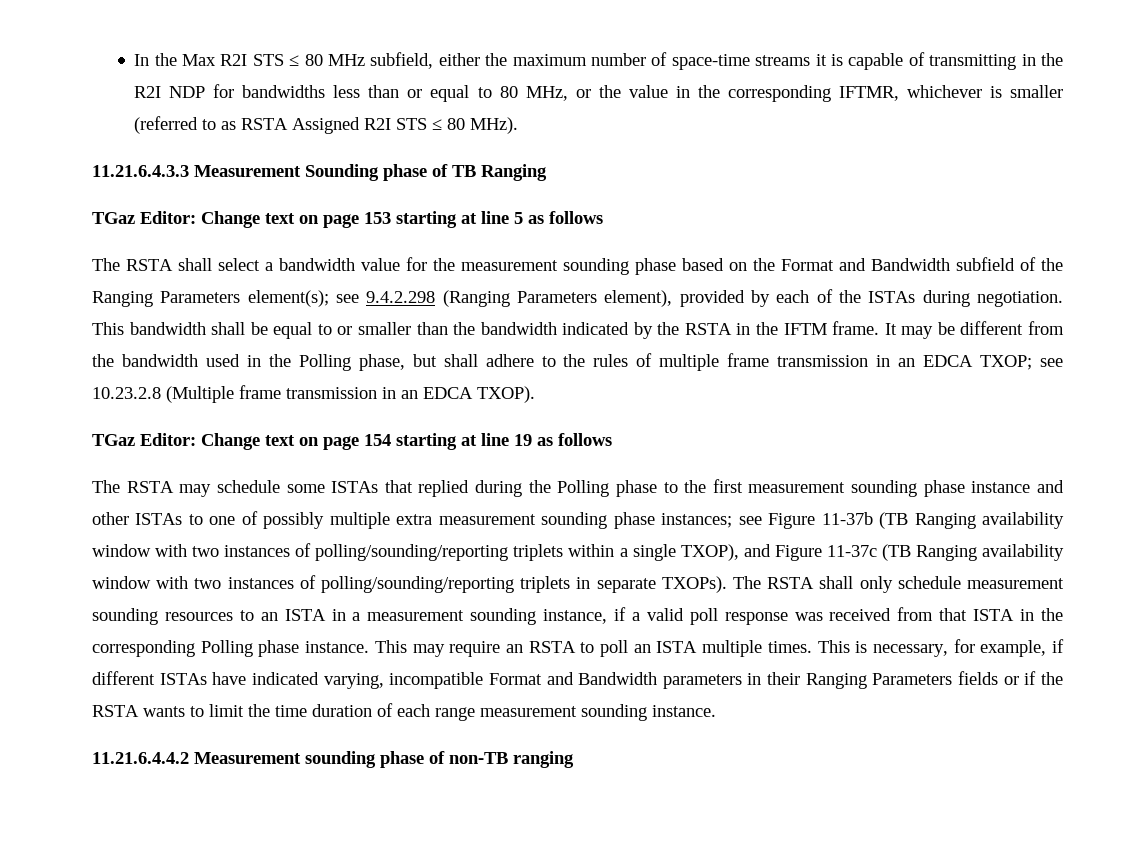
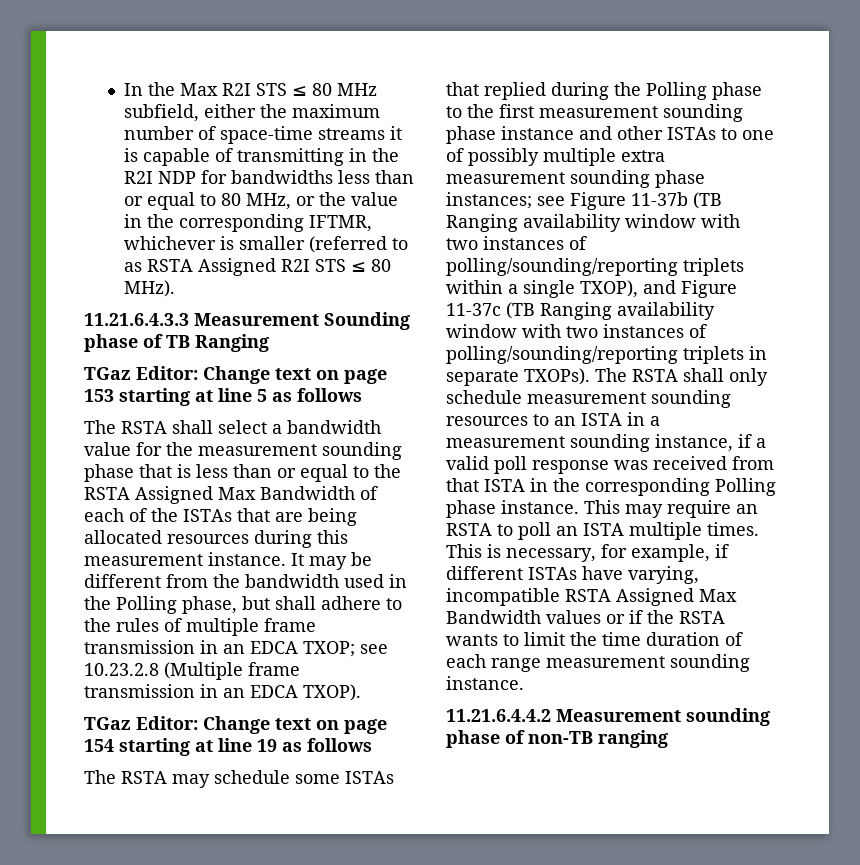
[682,257,1063,271] [92,289,1064,307] [92,321,880,339] based on the Format and Bandwidth subfield of the Ranging Parameters element(s); see 9.4.2.298 (Ranging Parameters element), provided by each of the ISTAs during negotiation. This bandwidth shall be equal to or smaller than the bandwidth indicated by the RSTA in the IFTM frame. -> [139,464,401,482] [84,486,378,504] [84,508,357,526] [84,530,348,548] [84,552,286,566] that is less than or equal to the RSTA Assigned Max Bandwidth of each of the ISTAs that are being allocated resources during this measurement instance.
[251,672,319,685] indicated -> (623, 573) none
[488,671,999,689] Format and Bandwidth parameters in their Ranging Parameters fields -> [565,588,737,606] [446,610,601,624] RSTA Assigned Max Bandwidth values

